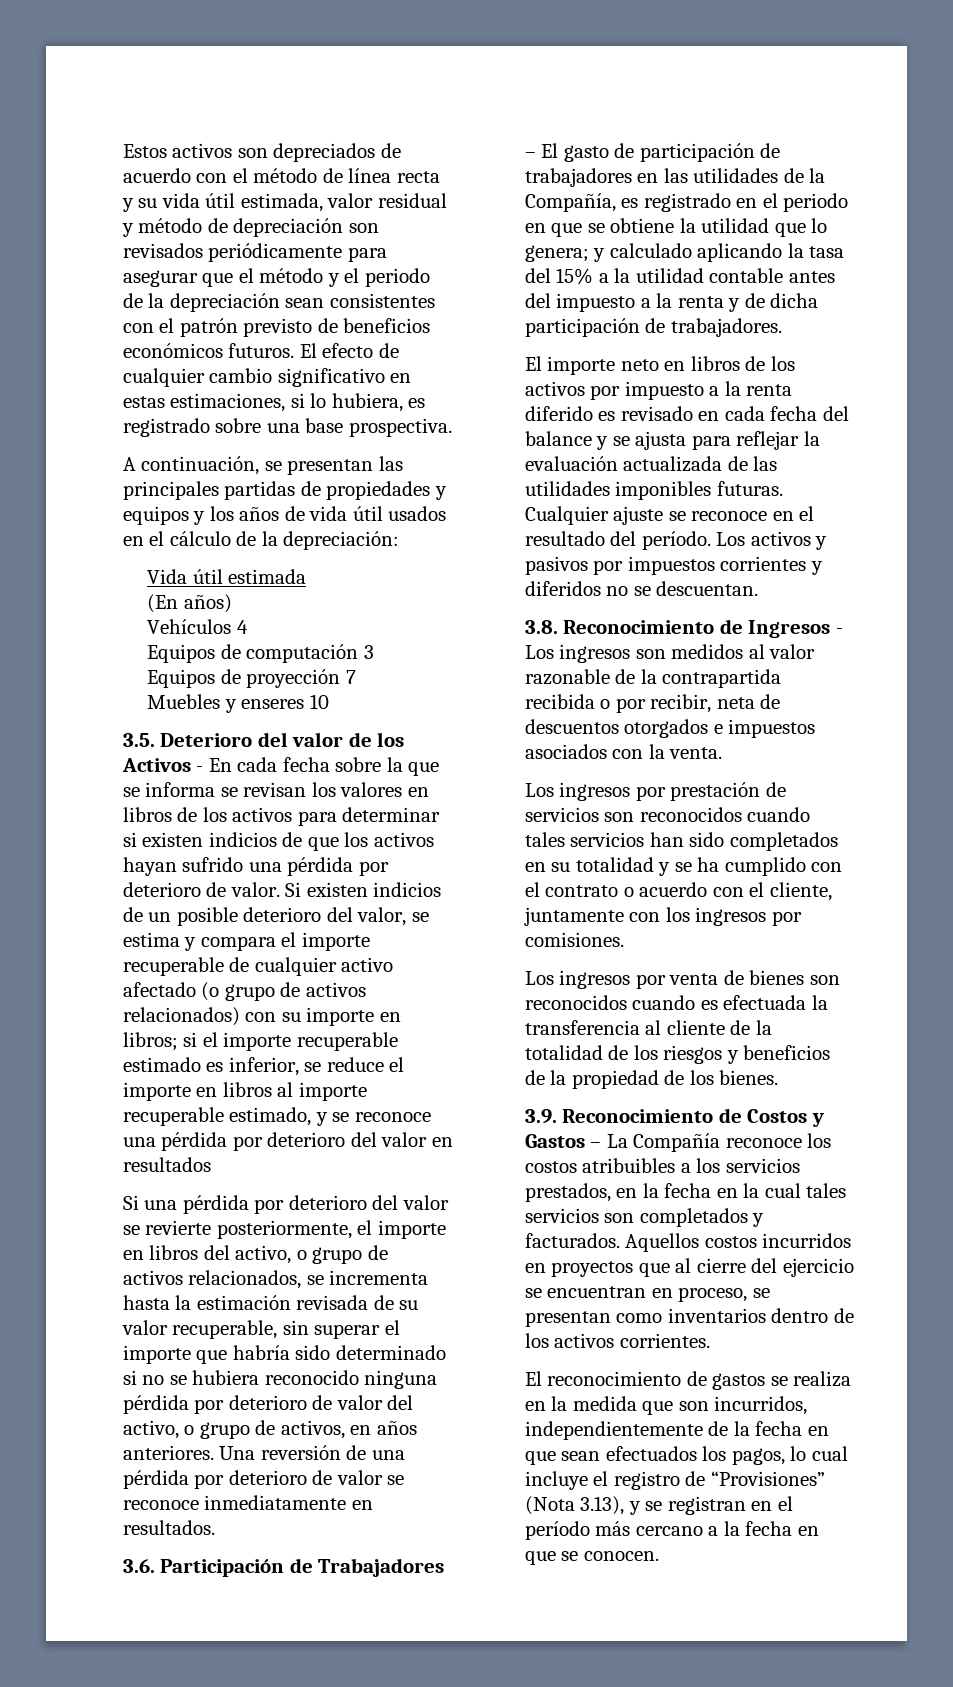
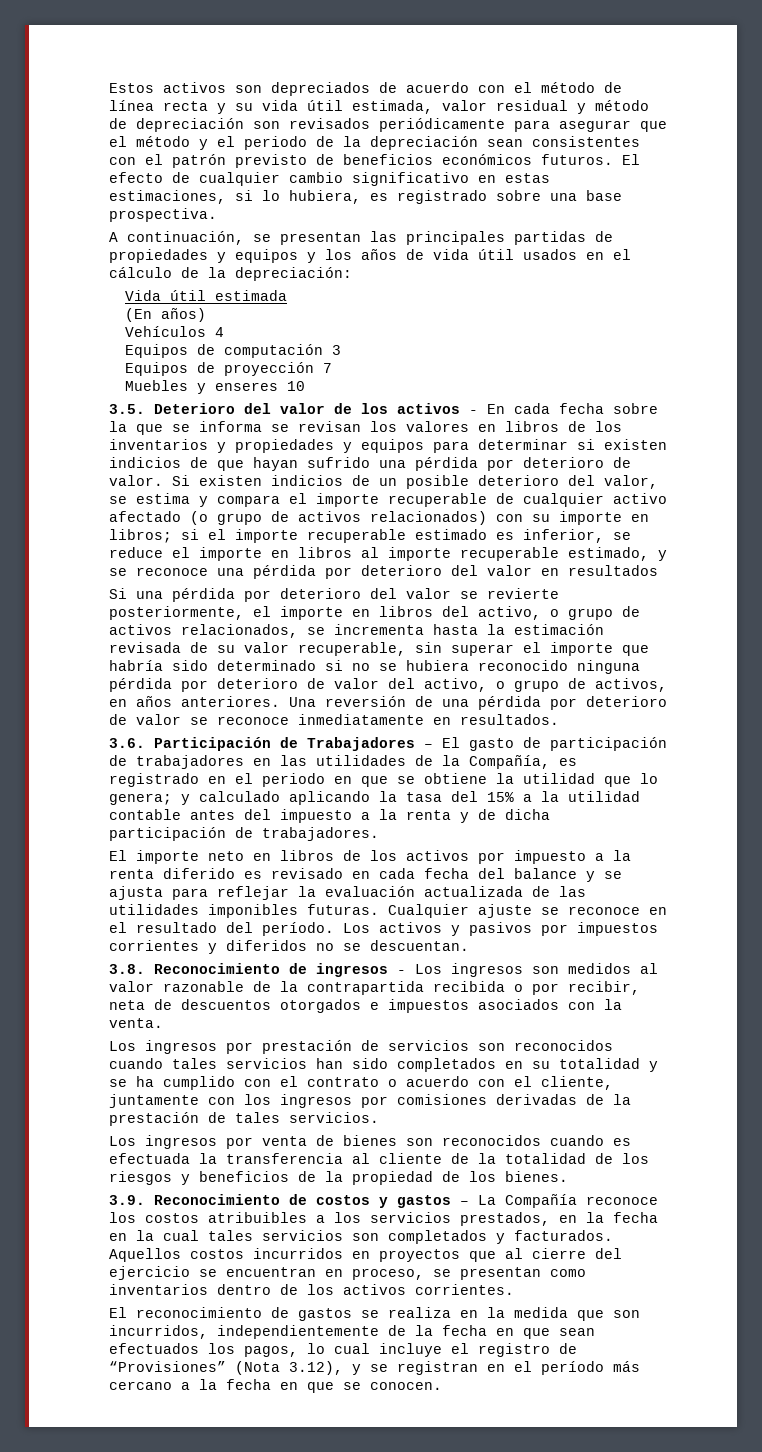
[121,758,191,772] Activos -> [396,403,460,414] activos
[232,807,293,822] activos -> [108,439,424,453] inventarios y propiedades y equipos
[344,832,434,847] los activos -> (244, 465) none
[748,620,831,638] Ingresos -> [315,963,388,977] ingresos
[524,932,624,947] comisiones. -> [396,1094,631,1105] [108,1112,379,1126] comisiones derivadas de la prestación de tales servicios.
[747,1109,824,1127] [524,1134,585,1148] Costos y Gastos -> [315,1195,451,1208] costos y gastos
[580,1496,625,1515] 3.13), -> [288,1361,343,1375] 3.12),

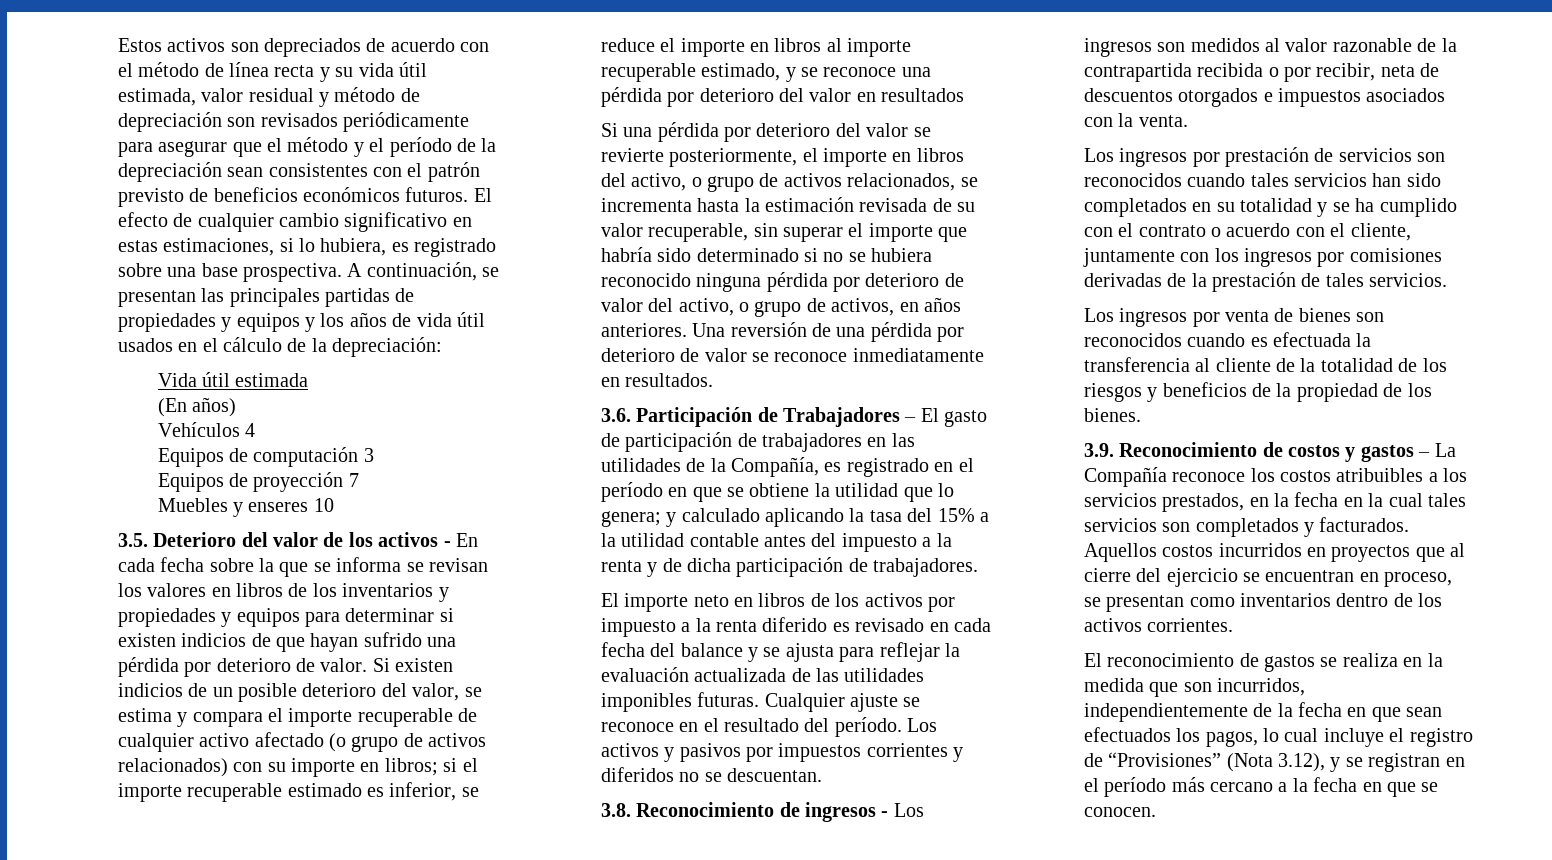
[243,136,307,150] periodo -> [389,137,452,157] período
(217, 215) // -> (342, 272) none
[261,773,325,787] periodo -> [600,482,663,502] período

